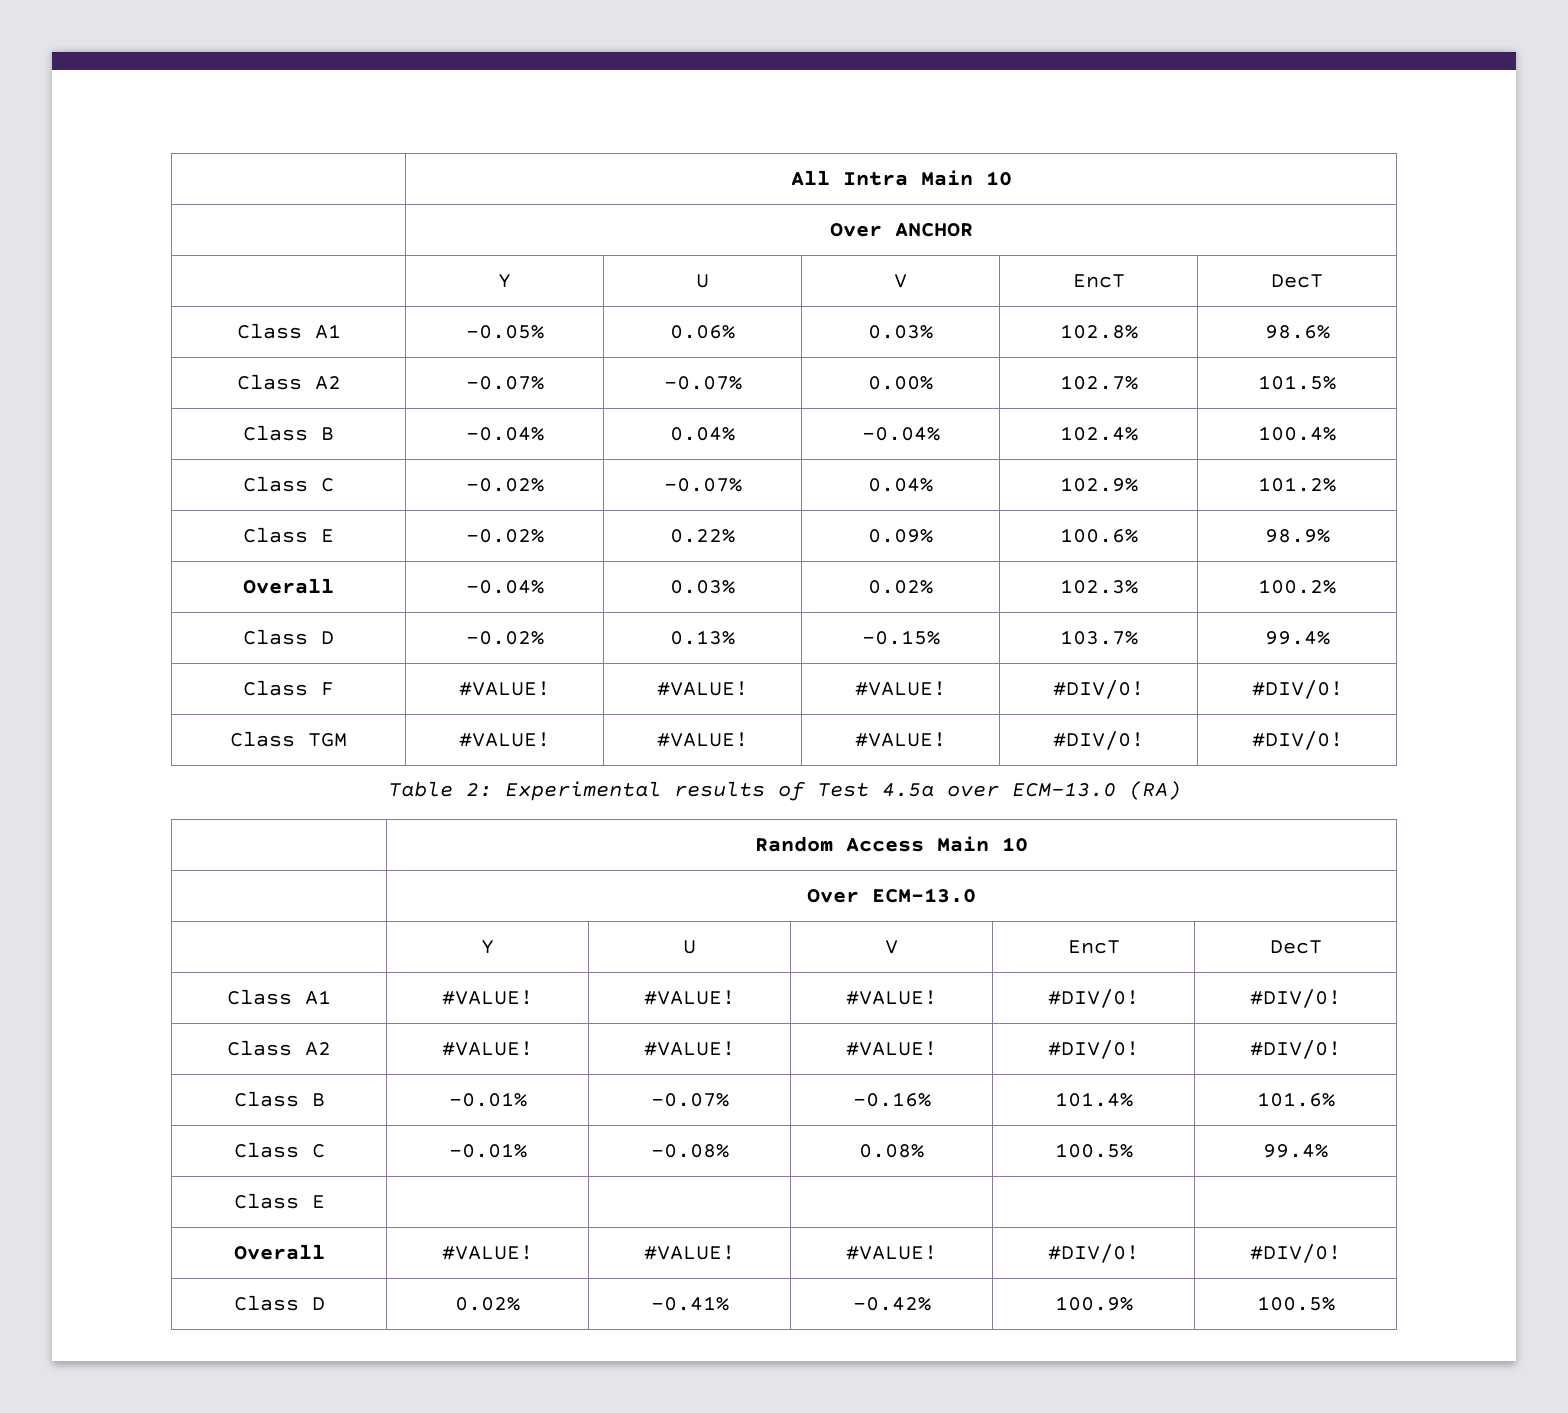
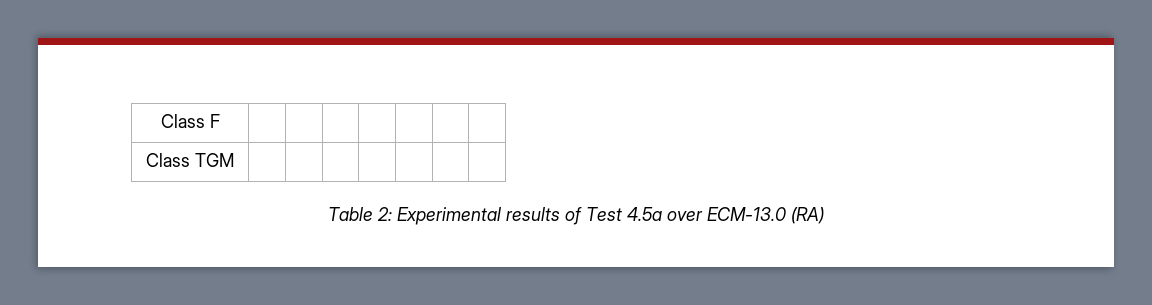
[790,170,1012,186] [829,223,973,237] [498,274,511,288] [696,274,709,288] [894,274,907,288] [1072,274,1125,288] [1271,274,1323,288] [236,323,341,339] [465,325,544,339] [670,325,735,339] [868,325,933,339] [1059,324,1138,339] [1264,325,1330,339] [236,374,341,390] [465,376,544,390] [663,376,742,390] [868,376,933,390] [1059,375,1138,390] [1258,375,1336,390] [243,425,334,441] [465,427,544,441] [670,427,735,441] [861,427,940,441] [1059,426,1138,441] [1258,426,1336,441] [243,476,334,492] [465,478,544,492] [663,478,742,492] [868,478,933,492] [1059,477,1138,492] [1258,477,1336,492] [243,527,334,543] [465,529,544,543] [670,529,735,543] [868,529,933,543] [1059,528,1138,543] [1264,529,1330,543] [243,578,334,594] [465,580,544,594] [670,580,735,594] [868,580,933,594] [1059,579,1138,594] [1258,579,1336,594] [243,629,334,645] [465,631,544,645] [670,630,735,645] [861,630,940,645] [1059,630,1138,645] [1264,631,1330,645] [243,680,334,696] [459,681,550,696] [657,681,748,696] [855,681,946,696] [1053,680,1144,699] [1251,680,1343,699] [230,731,347,747] [459,732,550,747] [657,732,748,747] [855,732,946,747] [1053,731,1144,750] [1251,731,1343,750] | All Intra Main 10 // | Over ANCHOR // | Y | U | V | EncT | DecT // Class A1 | -0.05% | 0.06% | 0.03% | 102.8% | 98.6% // Class A2 | -0.07% | -0.07% | 0.00% | 102.7% | 101.5% // Class B | -0.04% | 0.04% | -0.04% | 102.4% | 100.4% // Class C | -0.02% | -0.07% | 0.04% | 102.9% | 101.2% // Class E | -0.02% | 0.22% | 0.09% | 100.6% | 98.9% // Overall | -0.04% | 0.03% | 0.02% | 102.3% | 100.2% // Class D | -0.02% | 0.13% | -0.15% | 103.7% | 99.4% // Class F | #VALUE! | #VALUE! | #VALUE! | #DIV/0! | #DIV/0! // Class TGM | #VALUE! | #VALUE! | #VALUE! | #DIV/0! | #DIV/0! -> [160,114,220,128] [146,153,234,167] Class F | | | | | | | // Class TGM | | | | | | |
[755,836,1028,852] [807,888,976,903] [481,940,494,954] [683,940,696,954] [885,940,898,954] [1067,940,1120,954] [1269,940,1322,954] [227,989,331,1005] [442,990,533,1005] [644,990,735,1005] [846,990,937,1005] [1048,989,1139,1008] [1250,989,1341,1008] [227,1040,331,1056] [442,1041,533,1056] [644,1041,735,1056] [846,1041,937,1056] [1048,1040,1139,1059] [1250,1040,1341,1059] [233,1091,325,1107] [448,1092,527,1107] [650,1093,729,1107] [852,1092,931,1107] [1054,1092,1133,1107] [1256,1092,1335,1107] [233,1142,325,1158] [448,1143,527,1158] [650,1144,729,1158] [859,1144,924,1158] [1054,1143,1133,1158] [1263,1144,1328,1158] [233,1193,325,1209] [233,1244,325,1260] [442,1245,533,1260] [644,1245,735,1260] [846,1245,937,1260] [1048,1244,1139,1263] [1250,1244,1341,1263] [233,1295,325,1311] [455,1297,520,1311] [650,1296,729,1311] [852,1297,931,1311] [1054,1296,1133,1311] [1256,1296,1335,1311] // | Random Access Main 10 // | Over ECM-13.0 // | Y | U | V | EncT | DecT // Class A1 | #VALUE! | #VALUE! | #VALUE! | #DIV/0! | #DIV/0! // Class A2 | #VALUE! | #VALUE! | #VALUE! | #DIV/0! | #DIV/0! // Class B | -0.01% | -0.07% | -0.16% | 101.4% | 101.6% // Class C | -0.01% | -0.08% | 0.08% | 100.5% | 99.4% // Class E | | | | | // Overall | #VALUE! | #VALUE! | #VALUE! | #DIV/0! | #DIV/0! // Class D | 0.02% | -0.41% | -0.42% | 100.9% | 100.5% -> (824, 215) none

